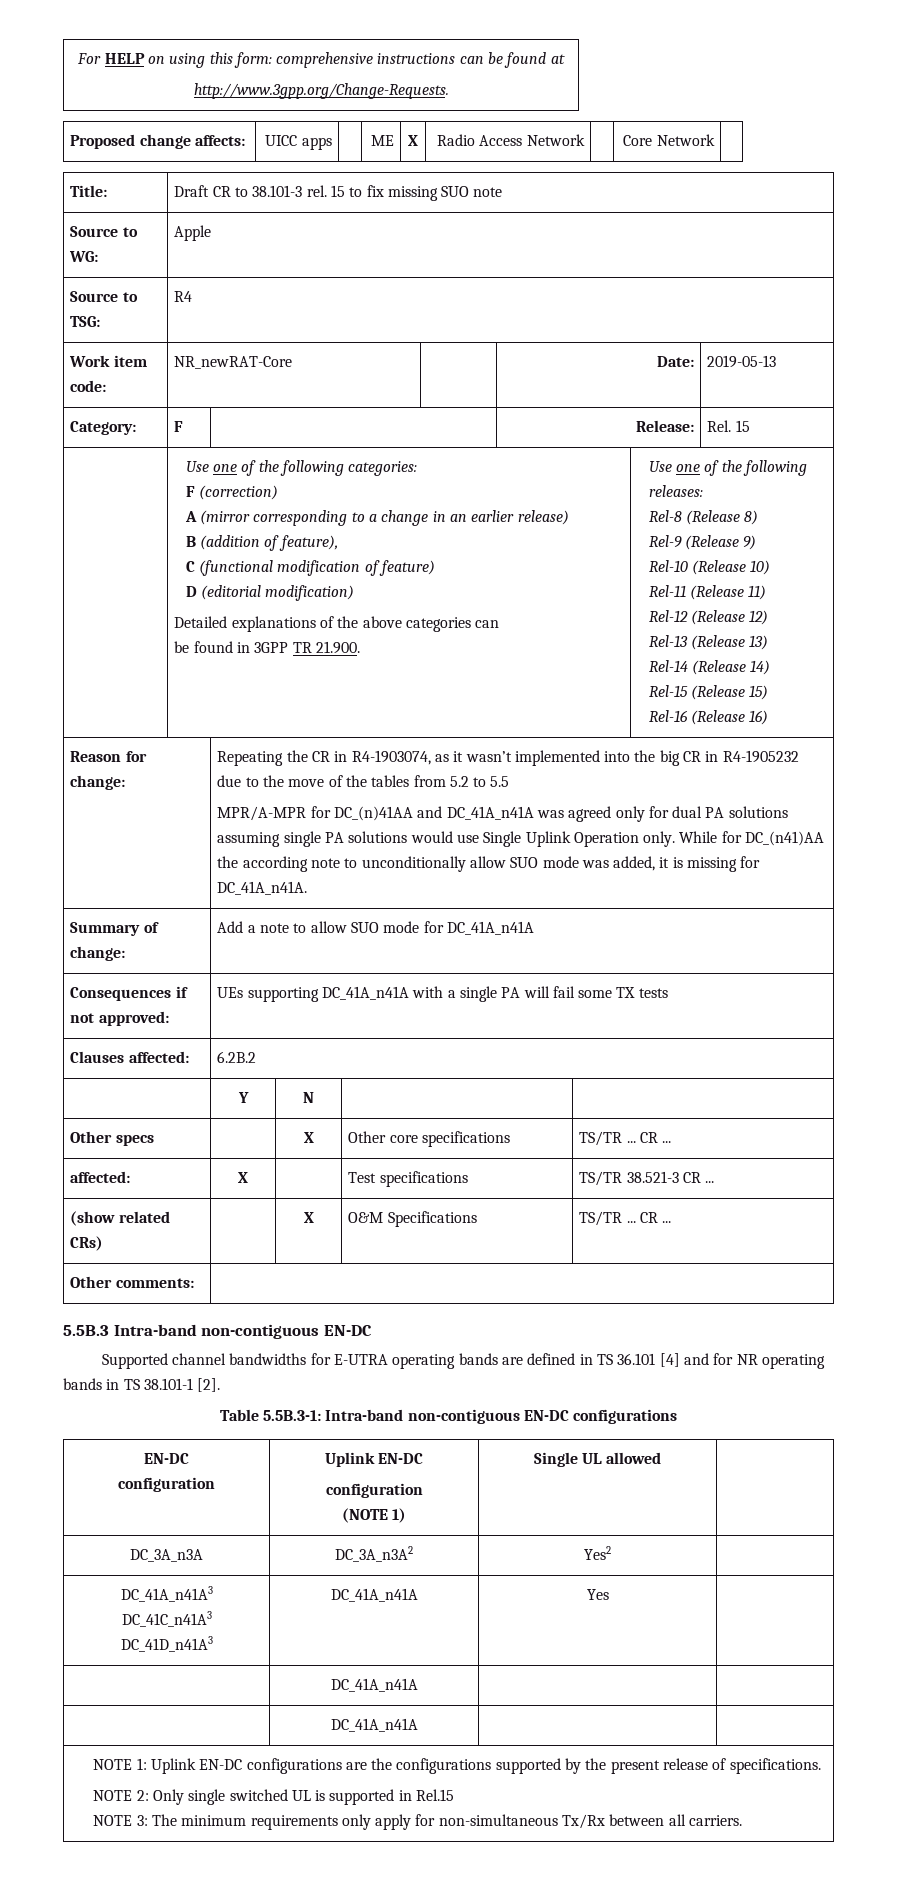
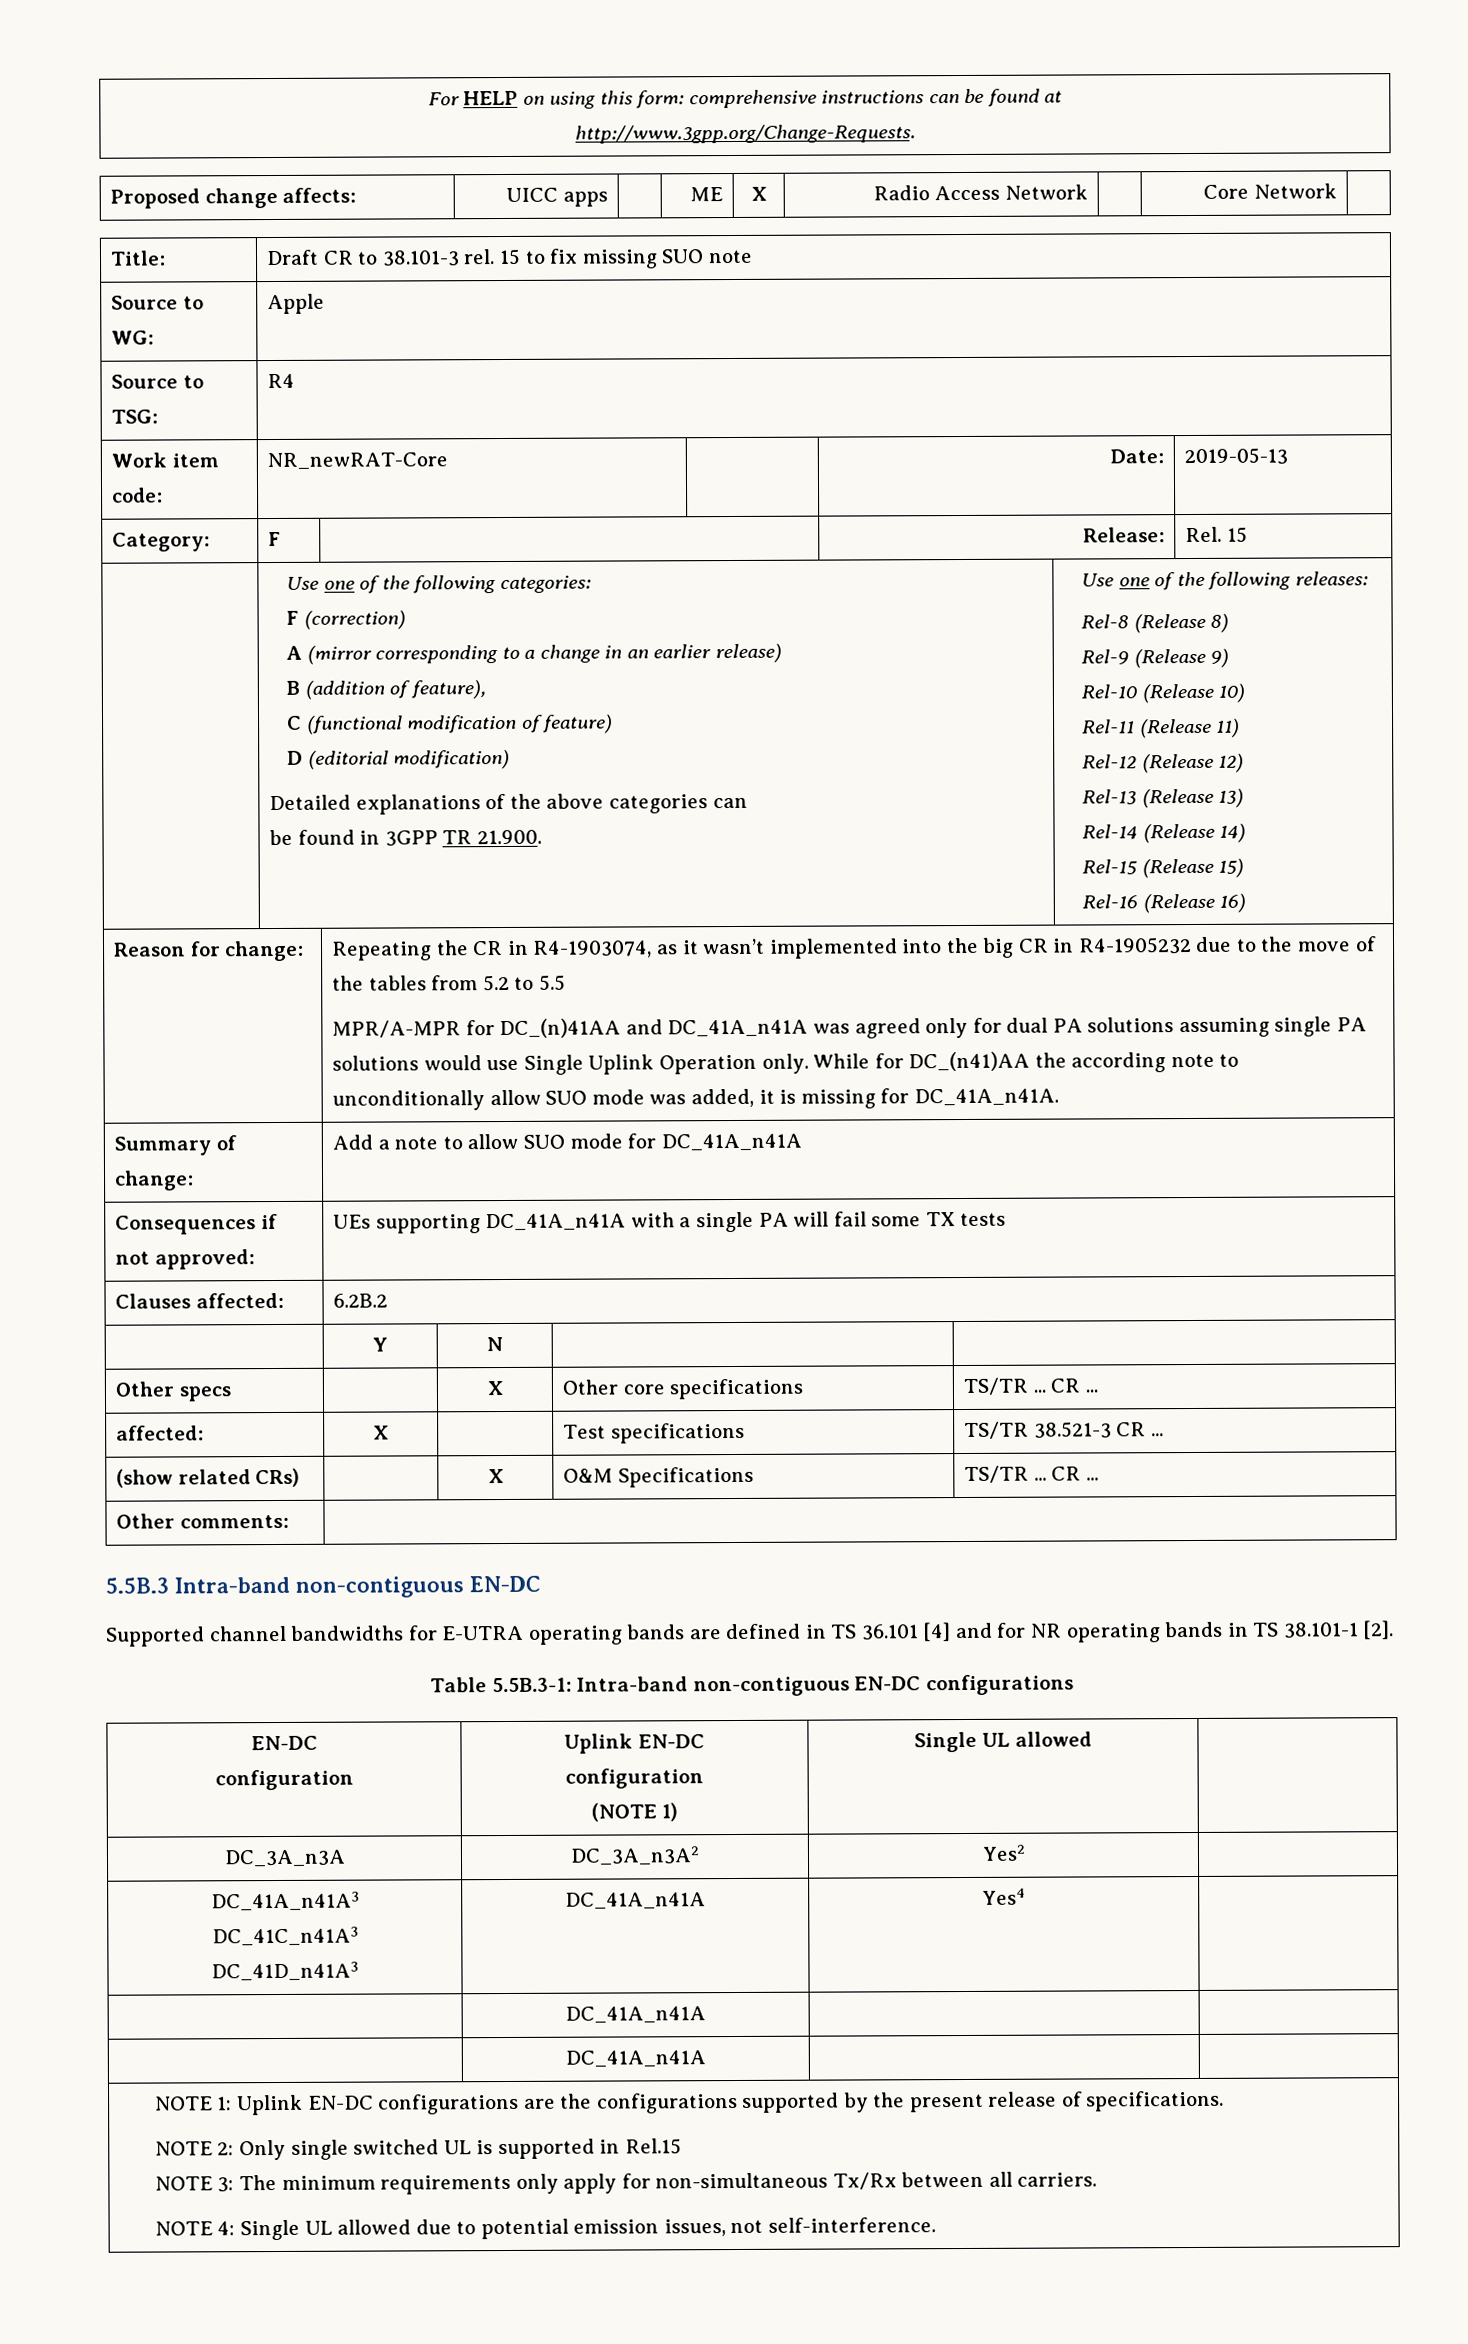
[586,1589,609,1600] Yes -> [982,1887,1026,1905] Yes4
(743, 1820) none -> [154,2217,936,2241] // NOTE 4: Single UL allowed due to potential emission issues, not self-interference.

